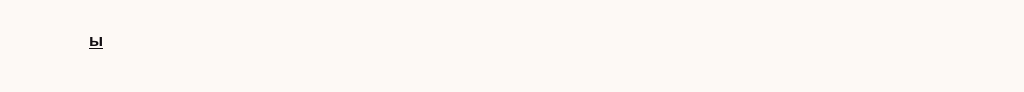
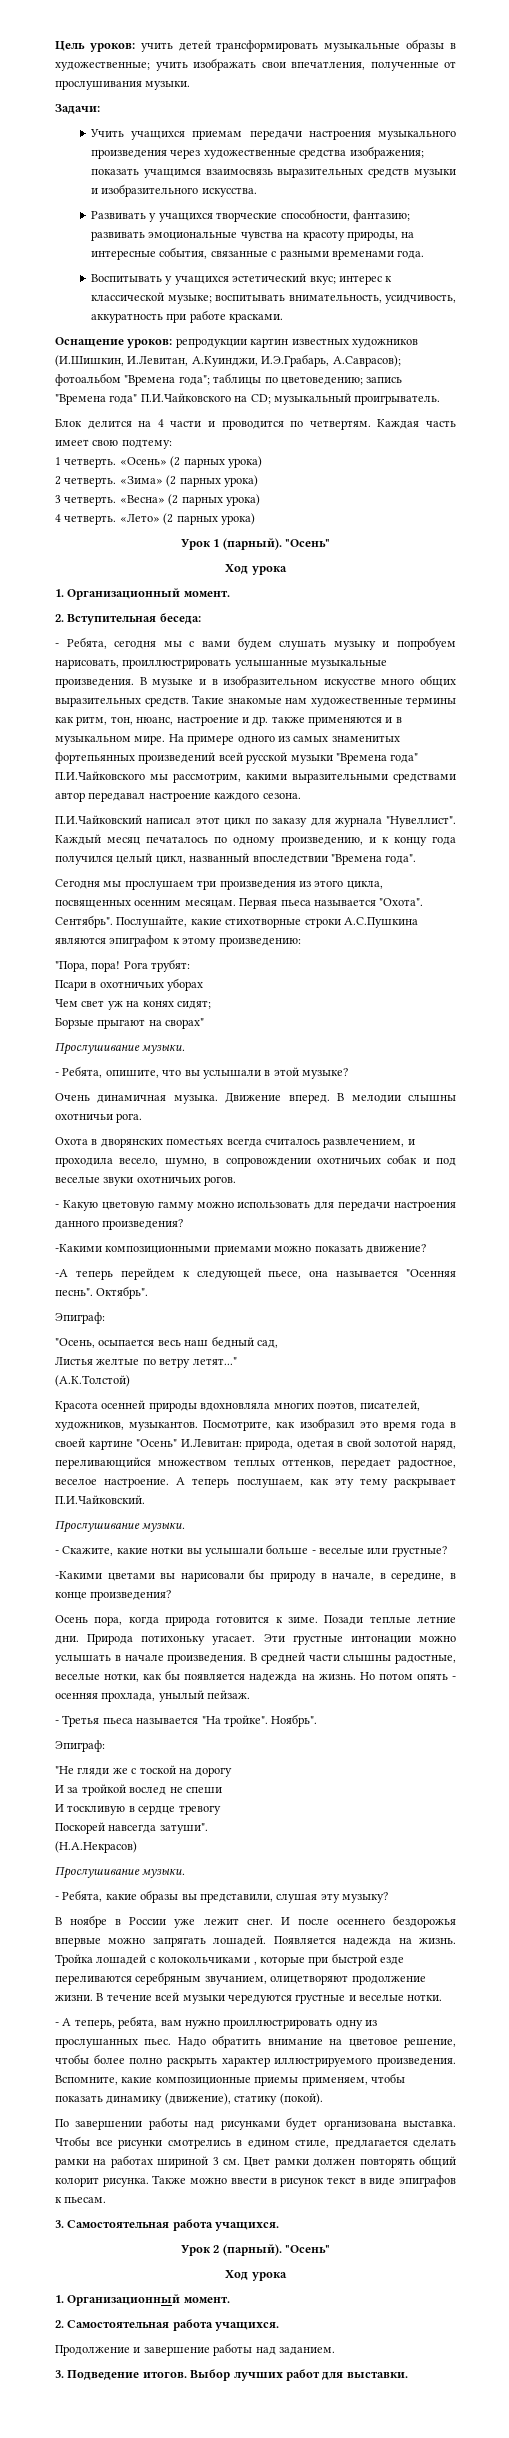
[89,37,103,46] ы -> [55,39,456,52] [55,58,456,71] [55,80,191,90] [55,104,100,115] [89,129,456,140] [90,146,424,159] [90,168,457,178] [90,184,257,197] [90,209,410,222] [90,231,415,241] [90,247,425,260] [90,273,393,285] [90,292,456,304] [90,310,284,323] [55,337,418,348] [55,354,401,367] [55,373,403,386] [55,393,441,405] [55,418,456,430] [55,439,172,449] [55,456,262,468] [55,475,258,487] [55,494,260,506] [55,513,255,525] [180,538,331,550] [225,564,287,575] [55,588,230,600] [55,613,201,625] [55,637,457,650] [55,659,388,669] [55,675,456,688] [55,695,456,707] [55,716,402,726] [55,734,400,745] [55,752,419,764] [55,771,456,783] [55,792,301,802] [55,815,456,827] [55,834,456,846] [55,853,417,865] [55,879,383,890] [55,898,424,909] [55,915,418,928] [55,935,301,947] [55,959,191,972] [55,978,204,991] [55,999,211,1010] [55,1017,205,1029] [55,1042,186,1055] [55,1066,348,1079] [55,1092,456,1104] [55,1113,143,1123] [55,1137,415,1148] [55,1154,456,1167] [55,1176,237,1186] [55,1200,456,1211] [55,1219,184,1230] [55,1244,426,1255] [55,1268,456,1280] [55,1286,149,1299] [55,1312,105,1324] [55,1336,278,1348] [55,1356,237,1368] [55,1375,130,1387] [55,1400,421,1412] [55,1418,456,1431] [55,1438,456,1450] [55,1457,456,1469] [55,1477,456,1488] [55,1495,145,1504] [55,1520,186,1533] [55,1544,447,1557] [55,1569,457,1582] [55,1590,172,1601] [55,1615,456,1626] [55,1634,456,1645] [55,1652,456,1664] [55,1670,456,1682] [55,1690,251,1702] [55,1714,318,1727] [55,1740,105,1752] [55,1765,233,1777] [55,1784,222,1796] [55,1804,221,1815] [55,1822,208,1834] [55,1841,137,1853] [55,1866,186,1879] [55,1890,388,1903] [55,1915,456,1928] [55,1935,456,1947] [55,1953,404,1966] [55,1972,426,1985] [55,1992,443,2004] [55,2016,377,2029] [55,2035,456,2048] [55,2054,456,2067] [55,2073,405,2086] [55,2093,323,2105] [55,2117,456,2130] [55,2136,456,2149] [55,2155,456,2168] [55,2175,456,2187] [55,2197,107,2203] [55,2219,280,2231] [180,2244,331,2256] [225,2270,287,2281] [55,2294,230,2306] [55,2319,280,2331] [55,2343,335,2356] [55,2369,408,2381] Цель уроков: учить детей трансформировать музыкальные образы в художественные; учить изображать свои впечатления, полученные от прослушивания музыки. // Задачи: // Учить учащихся приемам передачи настроения музыкального произведения через художественные средства изображения; показать учащимся взаимосвязь выразительных средств музыки и изобразительного искусства. // Развивать у учащихся творческие способности, фантазию; развивать эмоциональные чувства на красоту природы, на интересные события, связанные с разными временами года. // Воспитывать у учащихся эстетический вкус; интерес к классической музыке; воспитывать внимательность, усидчивость, аккуратность при работе красками. // Оснащение уроков: репродукции картин известных художников (И.Шишкин, И.Левитан, А.Куинджи, И.Э.Грабарь, А.Саврасов); фотоальбом "Времена года"; таблицы по цветоведению; запись "Времена года" П.И.Чайковского на CD; музыкальный проигрыватель. // Блок делится на 4 части и проводится по четвертям. Каждая часть имеет свою подтему: // 1 четверть. «Осень» (2 парных урока) // 2 четверть. «Зима» (2 парных урока) // 3 четверть. «Весна» (2 парных урока) // 4 четверть. «Лето» (2 парных урока) // Урок 1 (парный). "Осень" // Ход урока // 1. Организационный момент. // 2. Вступительная беседа: // - Ребята, сегодня мы с вами будем слушать музыку и попробуем нарисовать, проиллюстрировать услышанные музыкальные произведения. В музыке и в изобразительном искусстве много общих выразительных средств. Такие знакомые нам художественные термины как ритм, тон, нюанс, настроение и др. также применяются и в музыкальном мире. На примере одного из самых знаменитых фортепьянных произведений всей русской музыки "Времена года" П.И.Чайковского мы рассмотрим, какими выразительными средствами автор передавал настроение каждого сезона. // П.И.Чайковский написал этот цикл по заказу для журнала "Нувеллист". Каждый месяц печаталось по одному произведению, и к концу года получился целый цикл, названный впоследствии "Времена года". // Сегодня мы прослушаем три произведения из этого цикла, посвященных осенним месяцам. Первая пьеса называется "Охота". Сентябрь". Послушайте, какие стихотворные строки А.С.Пушкина являются эпиграфом к этому произведению: // "Пора, пора! Рога трубят: // Псари в охотничьих уборах // Чем свет уж на конях сидят; // Борзые прыгают на сворах" // Прослушивание музыки. // - Ребята, опишите, что вы услышали в этой музыке? // Очень динамичная музыка. Движение вперед. В мелодии слышны охотничьи рога. // Охота в дворянских поместьях всегда считалось развлечением, и проходила весело, шумно, в сопровождении охотничьих собак и под веселые звуки охотничьих рогов. // - Какую цветовую гамму можно использовать для передачи настроения данного произведения? // -Какими композиционными приемами можно показать движение? // -А теперь перейдем к следующей пьесе, она называется "Осенняя песнь". Октябрь". // Эпиграф: // "Осень, осыпается весь наш бедный сад, // Листья желтые по ветру летят..." // (А.К.Толстой) // Красота осенней природы вдохновляла многих поэтов, писателей, художников, музыкантов. Посмотрите, как изобразил это время года в своей картине "Осень" И.Левитан: природа, одетая в свой золотой наряд, переливающийся множеством теплых оттенков, передает радостное, веселое настроение. А теперь послушаем, как эту тему раскрывает П.И.Чайковский. // Прослушивание музыки. // - Скажите, какие нотки вы услышали больше - веселые или грустные? // -Какими цветами вы нарисовали бы природу в начале, в середине, в конце произведения? // Осень пора, когда природа готовится к зиме. Позади теплые летние дни. Природа потихоньку угасает. Эти грустные интонации можно услышать в начале произведения. В средней части слышны радостные, веселые нотки, как бы появляется надежда на жизнь. Но потом опять - осенняя прохлада, унылый пейзаж. // - Третья пьеса называется "На тройке". Ноябрь". // Эпиграф: // "Не гляди же с тоской на дорогу // И за тройкой вослед не спеши // И тоскливую в сердце тревогу // Поскорей навсегда затуши". // (Н.А.Некрасов) // Прослушивание музыки. // - Ребята, какие образы вы представили, слушая эту музыку? // В ноябре в России уже лежит снег. И после осеннего бездорожья впервые можно запрягать лошадей. Появляется надежда на жизнь. Тройка лошадей с колокольчиками , которые при быстрой езде переливаются серебряным звучанием, олицетворяют продолжение жизни. В течение всей музыки чередуются грустные и веселые нотки. // - А теперь, ребята, вам нужно проиллюстрировать одну из прослушанных пьес. Надо обратить внимание на цветовое решение, чтобы более полно раскрыть характер иллюстрируемого произведения. Вспомните, какие композиционные приемы применяем, чтобы показать динамику (движение), статику (покой). // По завершении работы над рисунками будет организована выставка. Чтобы все рисунки смотрелись в едином стиле, предлагается сделать рамки на работах шириной 3 см. Цвет рамки должен повторять общий колорит рисунка. Также можно ввести в рисунок текст в виде эпиграфов к пьесам. // 3. Самостоятельная работа учащихся. // Урок 2 (парный). "Осень" // Ход урока // 1. Организационный момент. // 2. Самостоятельная работа учащихся. // Продолжение и завершение работы над заданием. // 3. Подведение итогов. Выбор лучших работ для выставки.

